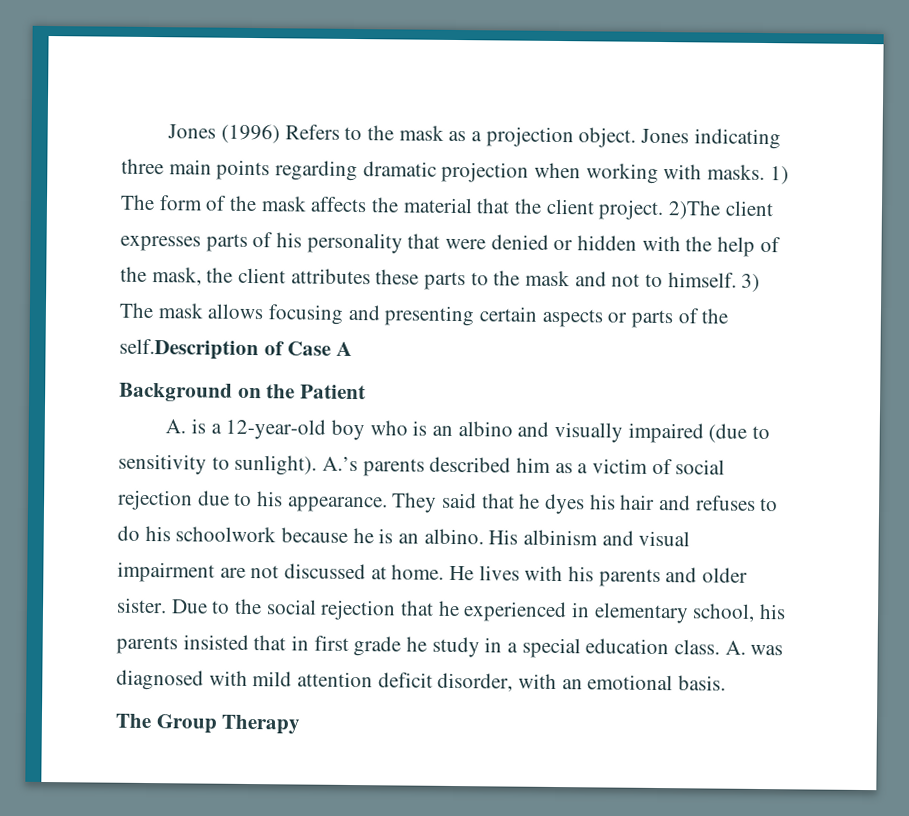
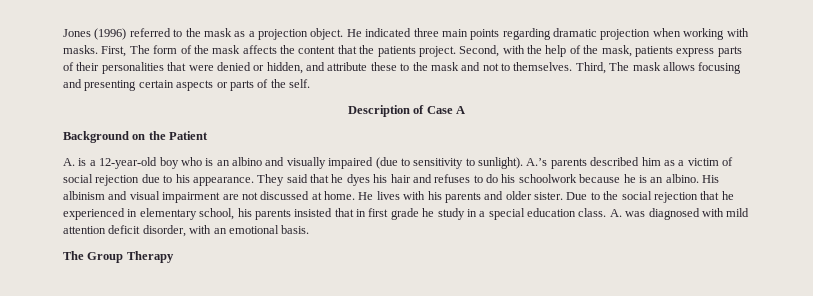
[284,124,340,140] Refers -> [129,28,171,37] referred
[639,128,781,150] Jones indicating -> [346,28,412,37] He indicated
[769,166,789,185] 1) -> [101,46,127,57] First,
[402,197,473,214] material -> [298,46,336,54] content
[545,198,774,221] [120,232,638,254] client project. 2)The client expresses parts of his personality that were denied or hidden -> [377,45,500,57] patients project. Second,
[206,267,467,291] the client attributes these parts -> [634,46,742,57] [63,62,397,74] patients express parts of their personalities that were denied or hidden, and attribute these
[667,272,761,292] himself. 3) -> [513,62,606,74] themselves. Third,
[119,338,259,361] self.Description -> [289,79,310,88] [347,105,410,117] self. // Description

